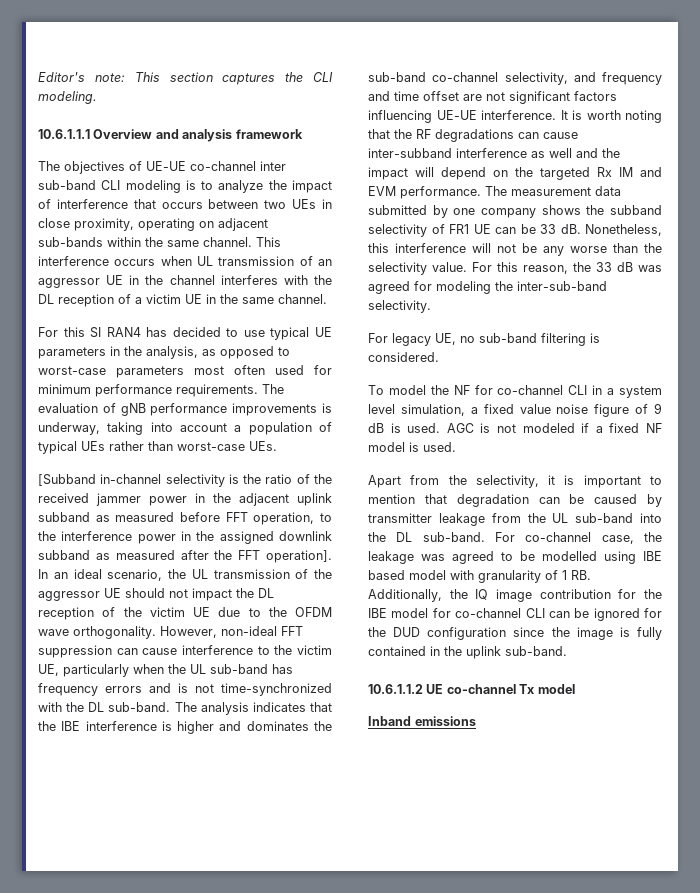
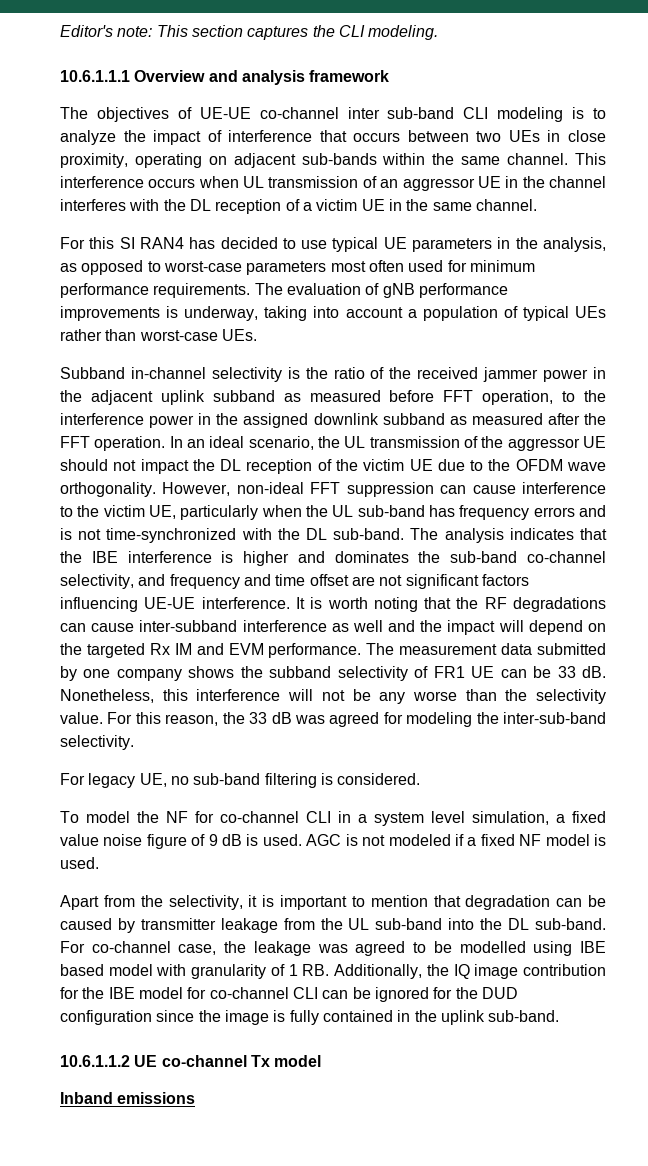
[38,474,96,486] [Subband -> [60,367,125,379] Subband
[266,550,333,563] operation]. -> [94,436,166,451] operation.

